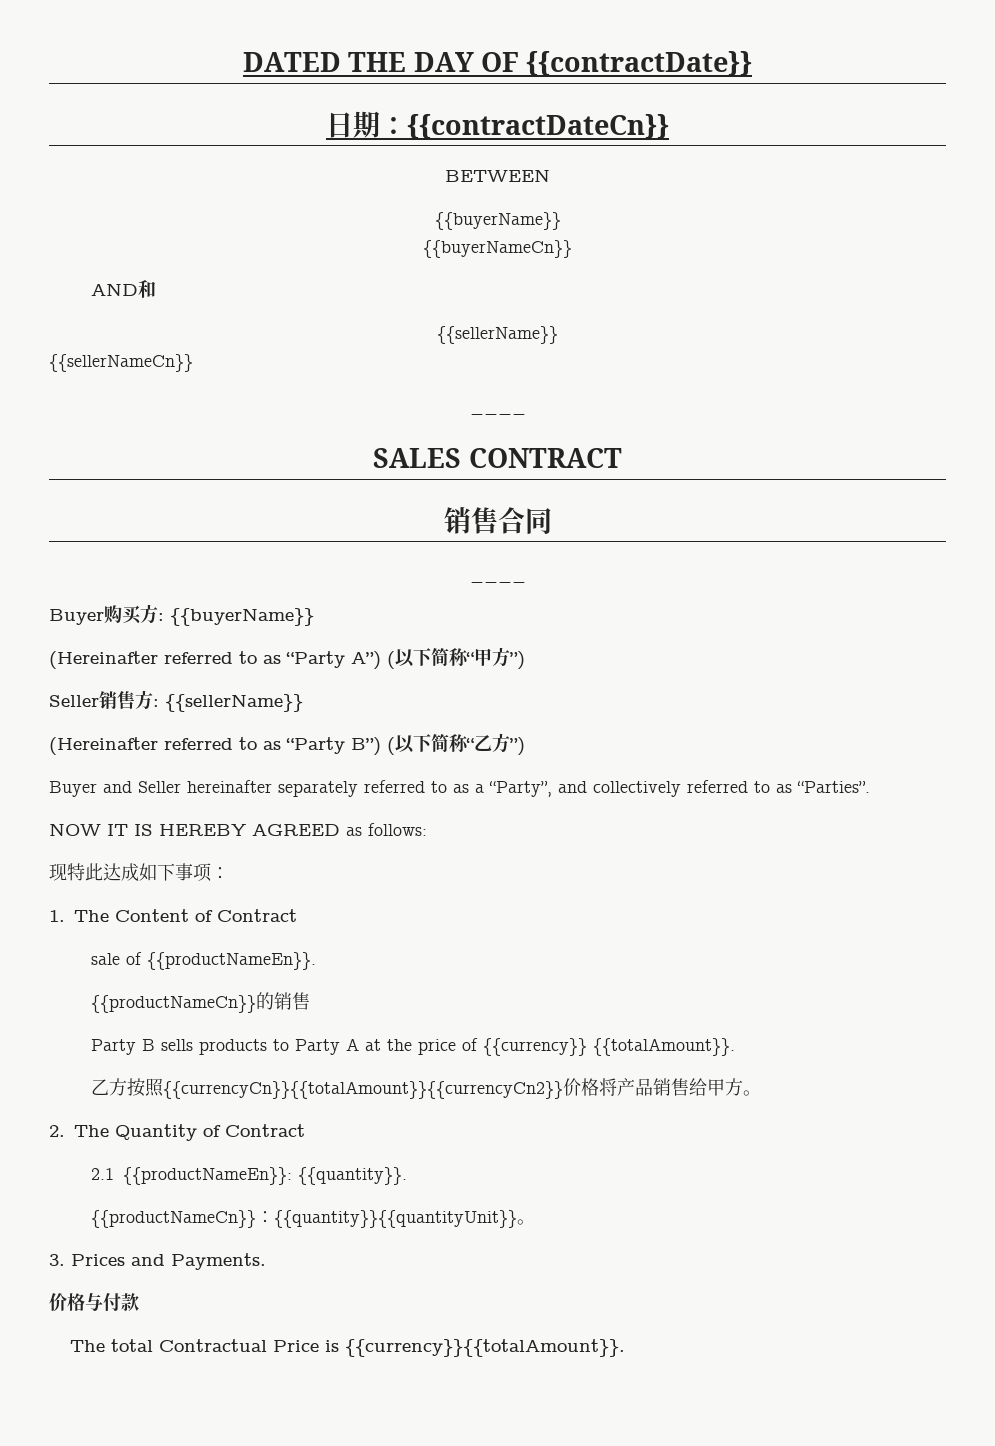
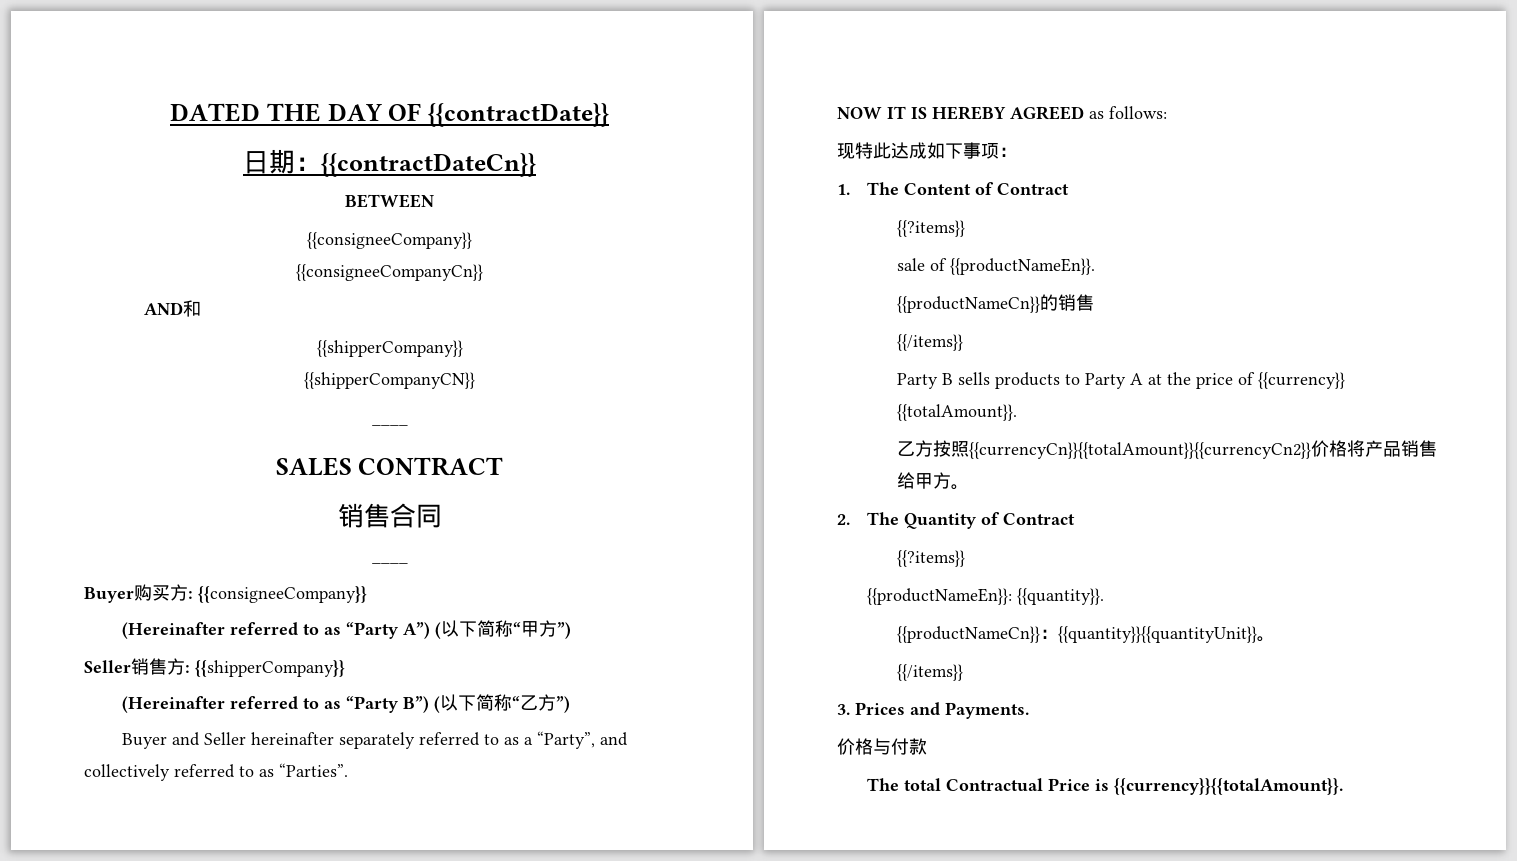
[434,212,561,230] [423,240,572,258] {{buyerName}} // {{buyerNameCn}} -> [307,232,472,249] [296,264,483,281] {{consigneeCompany}} // {{consigneeCompanyCn}}
[437,326,558,344] [49,354,193,372] {{sellerName}} // {{sellerNameCn}} -> [316,340,463,357] [304,372,475,389] {{shipperCompany}} // {{shipperCompanyCN}}
[170,608,314,626] {{buyerName}} -> [198,586,367,603] {{consigneeCompany}}
[165,694,303,712] {{sellerName}} -> [195,660,345,677] {{shipperCompany}}
(297, 915) none -> [896,220,965,237] // {{?items}}
(310, 1001) none -> [896,334,963,351] // {{/items}}
[90,1168,114,1180] 2.1 -> [896,550,965,567] {{?items}} //
(535, 1222) none -> [896,664,963,681] // {{/items}}

